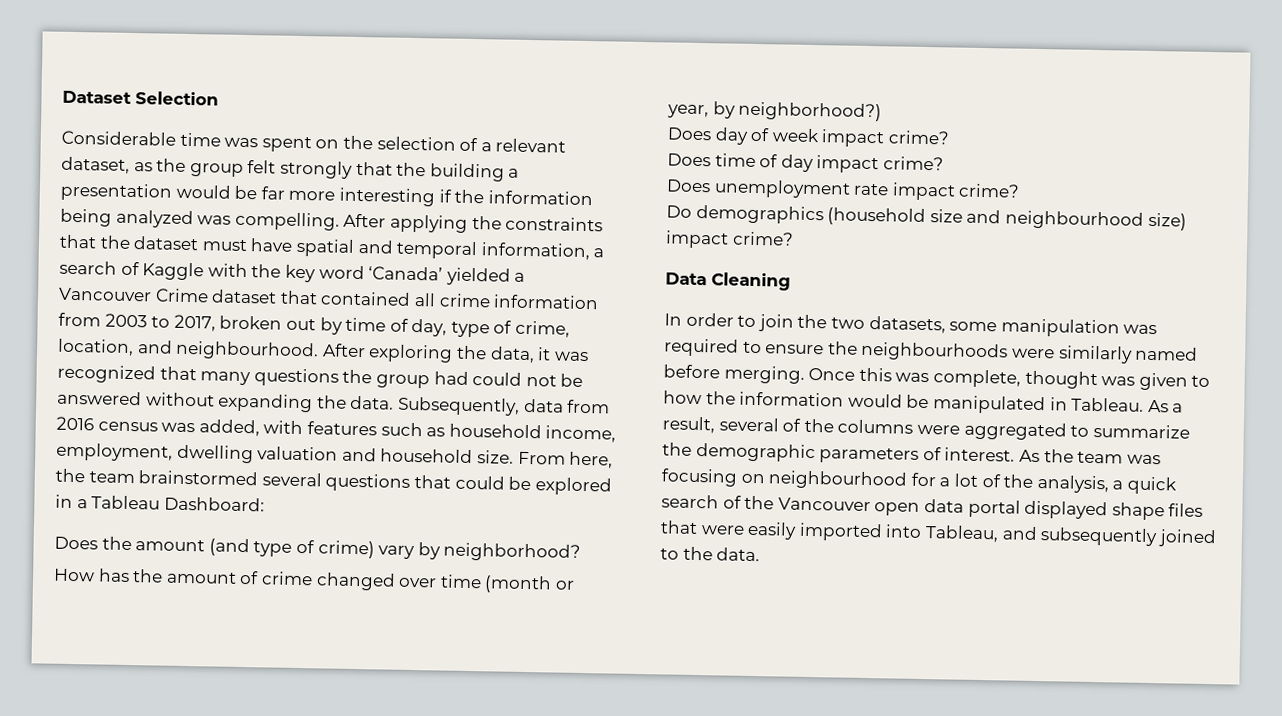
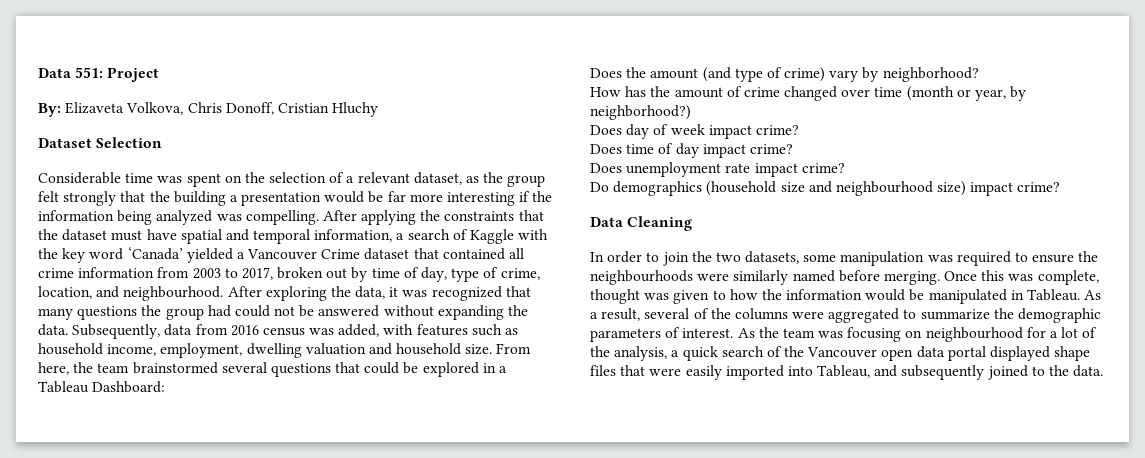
(62, 97) none -> [38,67,160,82] [38,102,379,117] Data 551: Project // By: Elizaveta Volkova, Chris Donoff, Cristian Hluchy //

